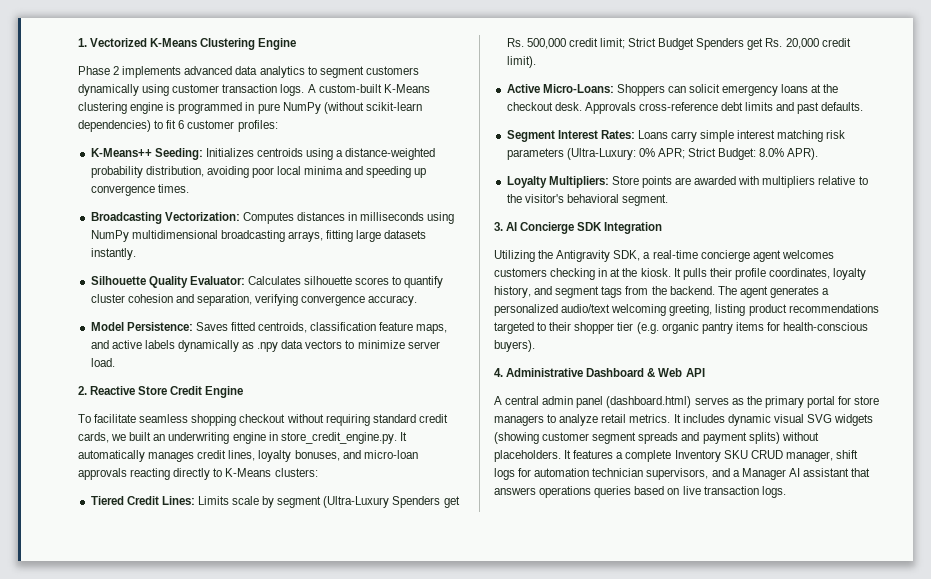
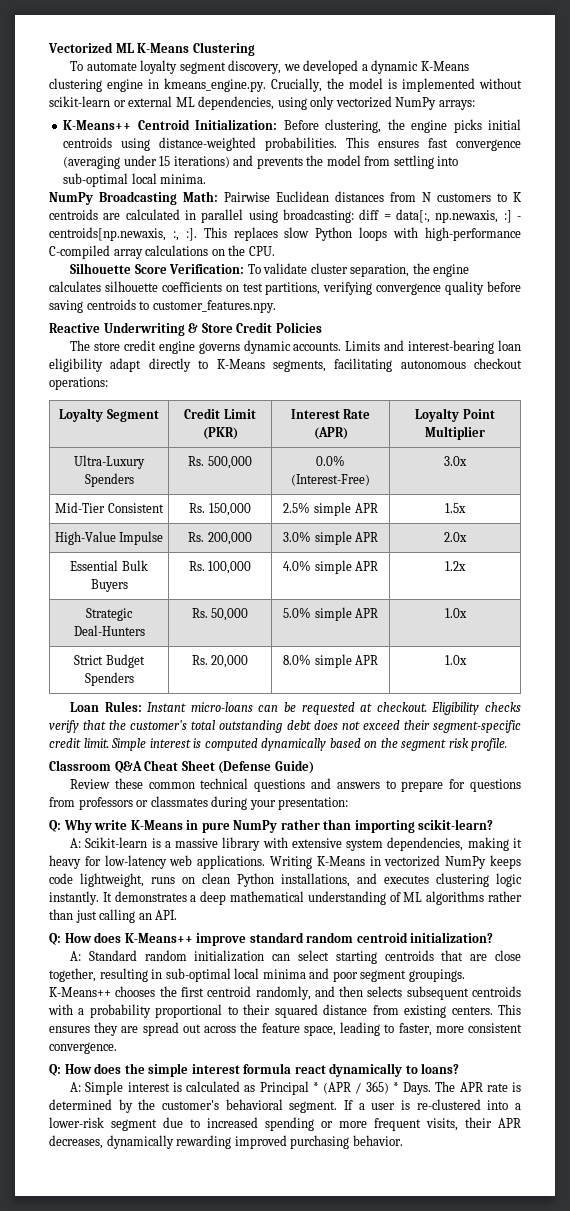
[78,38,148,47] 1. Vectorized -> [48,42,134,53] Vectorized ML
[258,38,297,50] [78,66,419,78] [78,84,430,96] [78,102,422,114] [78,120,278,132] [90,148,436,160] [90,166,427,178] [90,184,189,196] [90,212,455,224] [90,230,427,242] [90,248,136,260] [90,276,444,288] [90,294,418,306] [90,322,448,334] [90,340,440,352] [90,358,115,367] [78,386,244,398] [78,414,448,426] [78,432,407,444] [78,450,418,462] [78,468,318,480] [90,496,460,508] [506,38,851,50] [506,56,536,68] [506,84,839,96] [506,102,864,114] [506,130,846,142] [506,148,819,160] [506,176,868,188] [506,194,668,206] [494,222,663,234] [494,250,834,262] [494,268,867,280] [494,286,830,298] [494,304,879,316] [494,322,869,334] [494,340,535,352] [494,368,705,377] [494,396,880,408] [494,414,874,426] [494,432,819,444] [494,450,858,462] [494,468,871,480] [494,486,786,498] Engine // Phase 2 implements advanced data analytics to segment customers dynamically using customer transaction logs. A custom-built K-Means clustering engine is programmed in pure NumPy (without scikit-learn dependencies) to fit 6 customer profiles: // K-Means++ Seeding: Initializes centroids using a distance-weighted probability distribution, avoiding poor local minima and speeding up convergence times. // Broadcasting Vectorization: Computes distances in milliseconds using NumPy multidimensional broadcasting arrays, fitting large datasets instantly. // Silhouette Quality Evaluator: Calculates silhouette scores to quantify cluster cohesion and separation, verifying convergence accuracy. // Model Persistence: Saves fitted centroids, classification feature maps, and active labels dynamically as .npy data vectors to minimize server load. // 2. Reactive Store Credit Engine // To facilitate seamless shopping checkout without requiring standard credit cards, we built an underwriting engine in store_credit_engine.py. It automatically manages credit lines, loyalty bonuses, and micro-loan approvals reacting directly to K-Means clusters: // Tiered Credit Lines: Limits scale by segment (Ultra-Luxury Spenders get Rs. 500,000 credit limit; Strict Budget Spenders get Rs. 20,000 credit limit). // Active Micro-Loans: Shoppers can solicit emergency loans at the checkout desk. Approvals cross-reference debt limits and past defaults. // Segment Interest Rates: Loans carry simple interest matching risk parameters (Ultra-Luxury: 0% APR; Strict Budget: 8.0% APR). // Loyalty Multipliers: Store points are awarded with multipliers relative to the visitor's behavioral segment. // 3. AI Concierge SDK Integration // Utilizing the Antigravity SDK, a real-time concierge agent welcomes customers checking in at the kiosk. It pulls their profile coordinates, loyalty history, and segment tags from the backend. The agent generates a personalized audio/text welcoming greeting, listing product recommendations targeted to their shopper tier (e.g. organic pantry items for health-conscious buyers). // 4. Administrative Dashboard & Web API // A central admin panel (dashboard.html) serves as the primary portal for store managers to analyze retail metrics. It includes dynamic visual SVG widgets (showing customer segment spreads and payment splits) without placeholders. It features a complete Inventory SKU CRUD manager, shift logs for automation technician supervisors, and a Manager AI assistant that answers operations queries based on live transaction logs. -> [69,60,469,74] [49,78,522,92] [49,96,475,110] [63,119,521,133] [63,137,521,151] [63,155,459,169] [63,173,207,187] [49,191,522,205] [49,209,521,223] [49,227,522,241] [49,245,275,259] [69,263,470,277] [49,281,522,295] [49,299,276,313] [49,322,322,336] [69,340,521,354] [49,358,522,372] [49,377,108,390] [59,408,159,422] [184,408,256,419] [202,427,238,440] [290,409,371,419] [313,427,348,440] [415,408,495,422] [425,426,485,440] [74,455,145,469] [84,473,134,487] [188,456,252,469] [316,455,345,466] [291,474,370,486] [444,456,467,466] [55,502,164,513] [189,503,251,516] [283,502,378,516] [445,503,466,513] [54,531,164,545] [188,532,252,545] [282,531,379,545] [444,532,467,542] [70,560,148,571] [90,579,128,592] [188,561,252,574] [282,560,379,574] [445,561,466,571] [86,608,133,621] [73,625,145,636] [191,608,249,621] [282,607,379,621] [444,608,467,618] [74,654,145,668] [84,672,134,686] [191,655,249,668] [282,654,379,668] [444,655,467,665] [69,701,521,715] [49,720,521,733] [49,738,508,751] [49,760,314,774] [69,778,521,792] [49,796,349,810] [49,819,494,833] [69,837,522,851] [49,855,521,869] [49,873,522,887] [49,891,522,905] [49,909,178,923] [49,932,494,946] [69,950,521,964] [49,968,465,982] [49,986,521,1000] [48,1004,521,1018] [49,1022,522,1036] [49,1042,117,1054] [49,1063,460,1077] [69,1081,521,1095] [49,1099,522,1113] [49,1117,521,1131] [49,1135,403,1149] // To automate loyalty segment discovery, we developed a dynamic K-Means clustering engine in kmeans_engine.py. Crucially, the model is implemented without scikit-learn or external ML dependencies, using only vectorized NumPy arrays: // K-Means++ Centroid Initialization: Before clustering, the engine picks initial centroids using distance-weighted probabilities. This ensures fast convergence (averaging under 15 iterations) and prevents the model from settling into sub-optimal local minima. // NumPy Broadcasting Math: Pairwise Euclidean distances from N customers to K centroids are calculated in parallel using broadcasting: diff = data[:, np.newaxis, :] - centroids[np.newaxis, :, :]. This replaces slow Python loops with high-performance C-compiled array calculations on the CPU. // Silhouette Score Verification: To validate cluster separation, the engine calculates silhouette coefficients on test partitions, verifying convergence quality before saving centroids to customer_features.npy. // Reactive Underwriting & Store Credit Policies // The store credit engine governs dynamic accounts. Limits and interest-bearing loan eligibility adapt directly to K-Means segments, facilitating autonomous checkout operations: // Loyalty Segment | Credit Limit (PKR) | Interest Rate (APR) | Loyalty Point Multiplier // Ultra-Luxury Spenders | Rs. 500,000 | 0.0% (Interest-Free) | 3.0x // Mid-Tier Consistent | Rs. 150,000 | 2.5% simple APR | 1.5x // High-Value Impulse | Rs. 200,000 | 3.0% simple APR | 2.0x // Essential Bulk Buyers | Rs. 100,000 | 4.0% simple APR | 1.2x // Strategic Deal-Hunters | Rs. 50,000 | 5.0% simple APR | 1.0x // Strict Budget Spenders | Rs. 20,000 | 8.0% simple APR | 1.0x // Loan Rules: Instant micro-loans can be requested at checkout. Eligibility checks verify that the customer's total outstanding debt does not exceed their segment-specific credit limit. Simple interest is computed dynamically based on the segment risk profile. // Classroom Q&A Cheat Sheet (Defense Guide) // Review these common technical questions and answers to prepare for questions from professors or classmates during your presentation: // Q: Why write K-Means in pure NumPy rather than importing scikit-learn? // A: Scikit-learn is a massive library with extensive system dependencies, making it heavy for low-latency web applications. Writing K-Means in vectorized NumPy keeps code lightweight, runs on clean Python installations, and executes clustering logic instantly. It demonstrates a deep mathematical understanding of ML algorithms rather than just calling an API. // Q: How does K-Means++ improve standard random centroid initialization? // A: Standard random initialization can select starting centroids that are close together, resulting in sub-optimal local minima and poor segment groupings. K-Means++ chooses the first centroid randomly, and then selects subsequent centroids with a probability proportional to their squared distance from existing centers. This ensures they are spread out across the feature space, leading to faster, more consistent convergence. // Q: How does the simple interest formula react dynamically to loans? // A: Simple interest is calculated as Principal * (APR / 365) * Days. The APR rate is determined by the customer's behavioral segment. If a user is re-clustered into a lower-risk segment due to increased spending or more frequent visits, their APR decreases, dynamically rewarding improved purchasing behavior.

